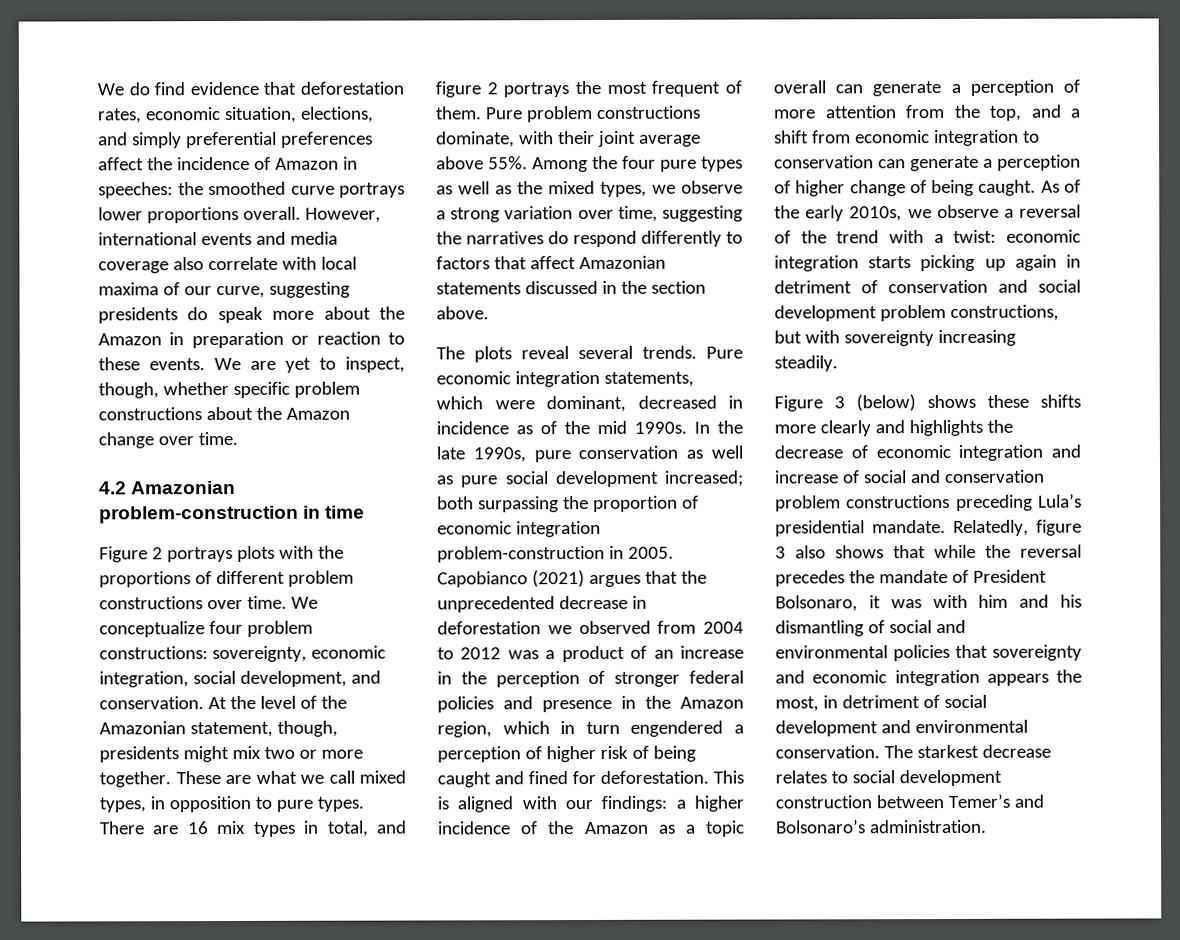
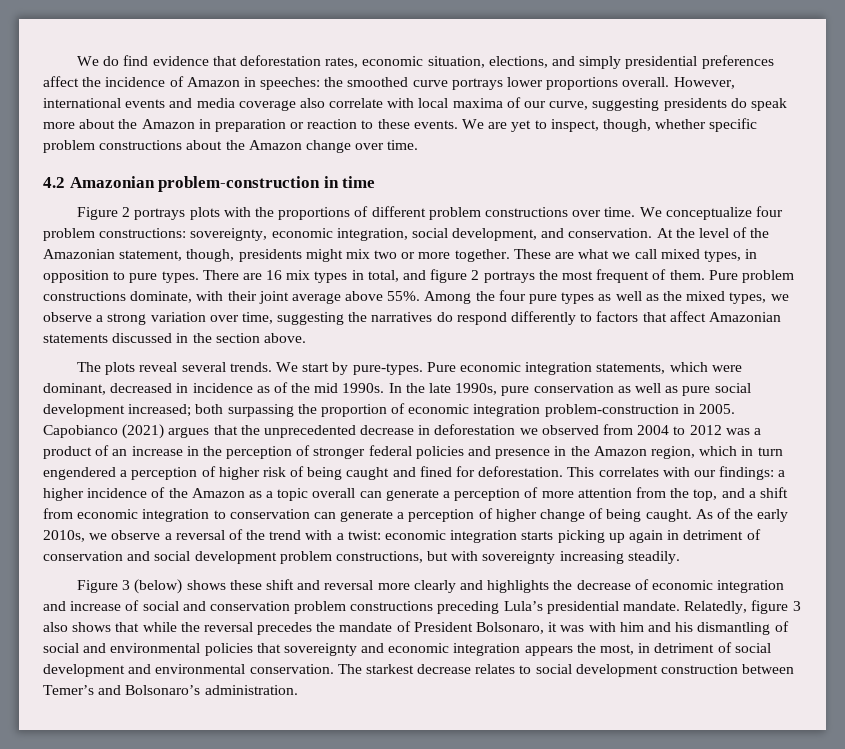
[185,131,277,149] preferential -> [625,56,698,69] presidential
(697, 352) none -> [276,362,423,375] We start by pure-types.
[437,796,514,813] is aligned -> [598,467,659,477] correlates
[1040,394,1081,408] shifts -> [266,579,374,590] shift and reversal

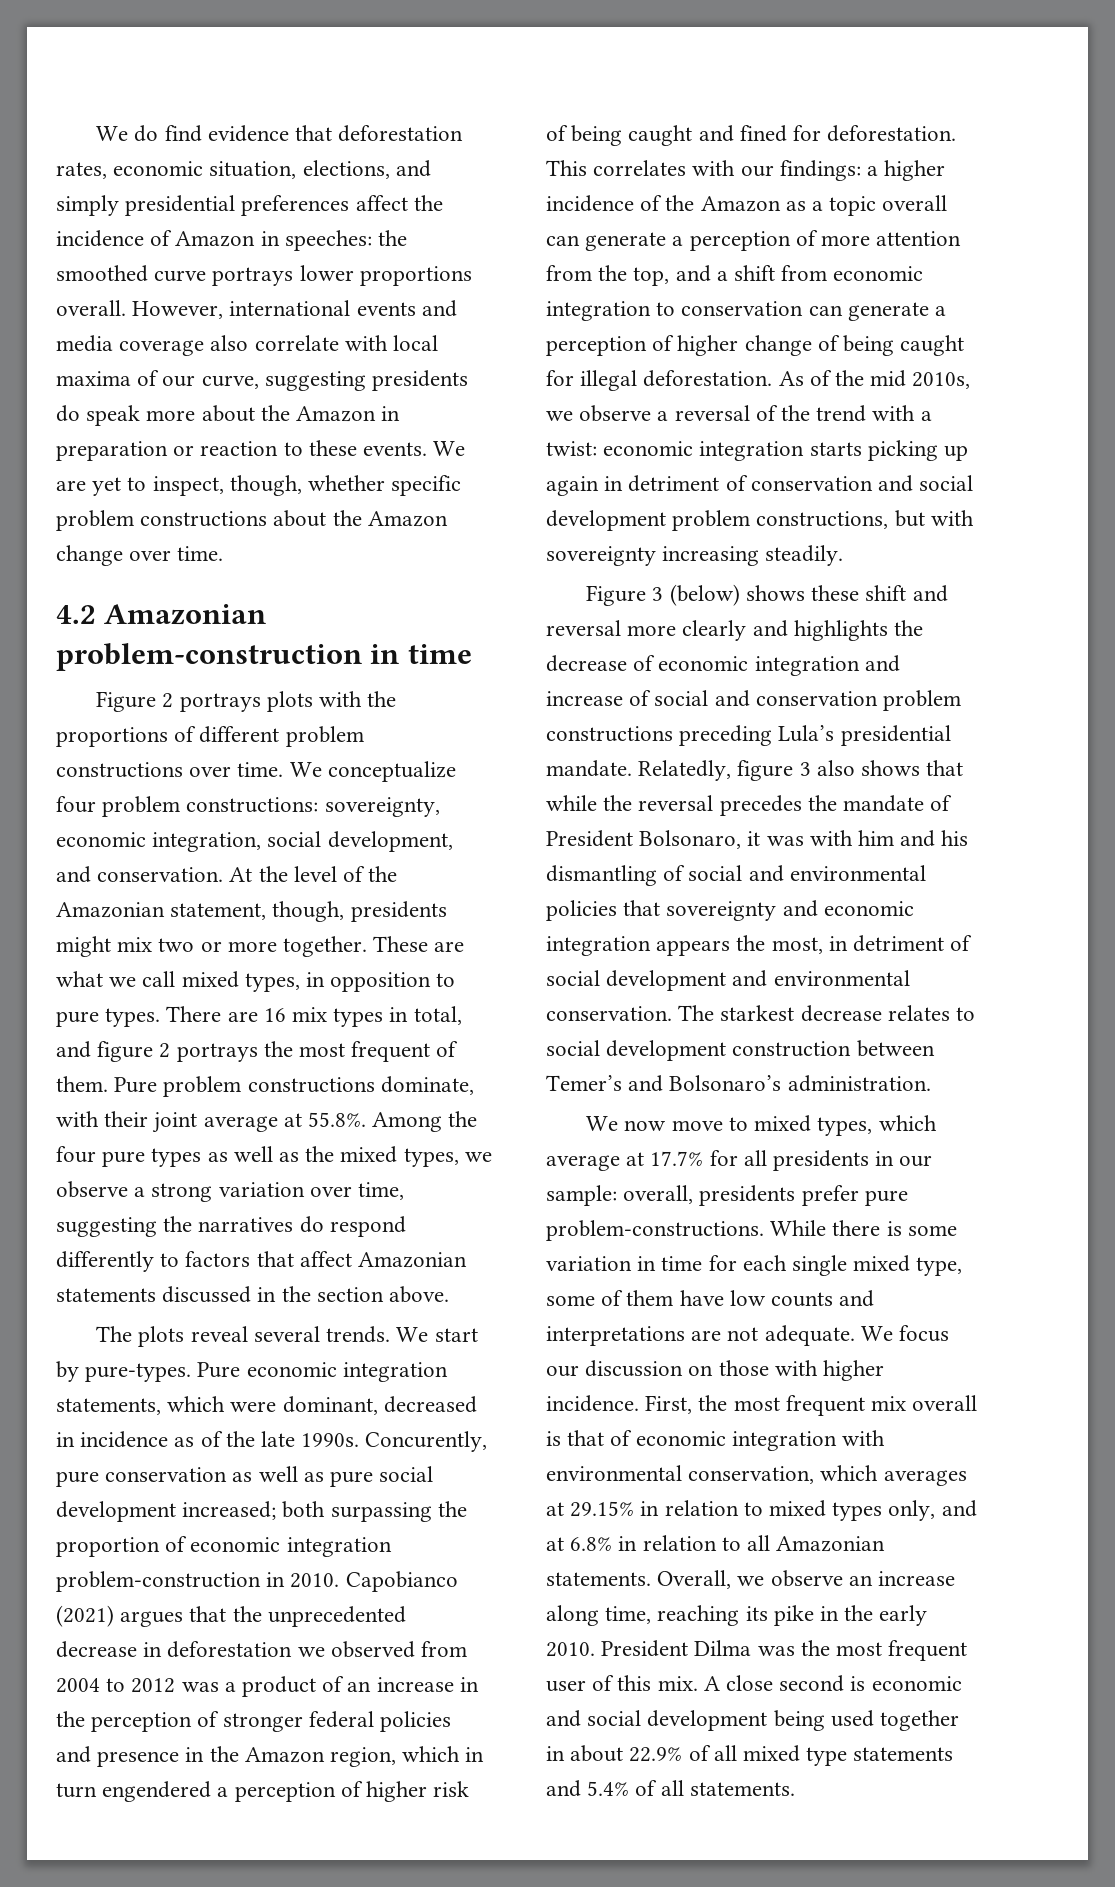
[345,291,421,301] above 55%. -> [283,1112,367,1127] at 55.8%.
[314,383,498,395] mid 1990s. In the late 1990s, -> [261,1431,488,1452] late 1990s. Concurently,
[699,404,736,414] 2005. -> [290,1573,340,1588] 2010.
[645,509,692,522] caught. -> [900,335,965,356] [546,370,773,391] caught for illegal deforestation.
[757,509,789,522] early -> [870,370,907,387] mid
(298, 690) none -> [586,1115,937,1136] [546,1150,933,1171] [546,1185,908,1206] [546,1220,957,1241] [546,1255,963,1276] [546,1290,875,1307] [546,1325,950,1346] [546,1360,885,1381] [546,1395,978,1416] [546,1430,886,1451] [546,1465,967,1486] [546,1500,977,1521] [546,1535,886,1552] [546,1570,956,1589] [546,1605,928,1626] [546,1640,968,1661] [546,1675,962,1692] [546,1710,960,1731] [546,1745,954,1766] [546,1780,795,1797] // We now move to mixed types, which average at 17.7% for all presidents in our sample: overall, presidents prefer pure problem-constructions. While there is some variation in time for each single mixed type, some of them have low counts and interpretations are not adequate. We focus our discussion on those with higher incidence. First, the most frequent mix overall is that of economic integration with environmental conservation, which averages at 29.15% in relation to mixed types only, and at 6.8% in relation to all Amazonian statements. Overall, we observe an increase along time, reaching its pike in the early 2010. President Dilma was the most frequent user of this mix. A close second is economic and social development being used together in about 22.9% of all mixed type statements and 5.4% of all statements.

